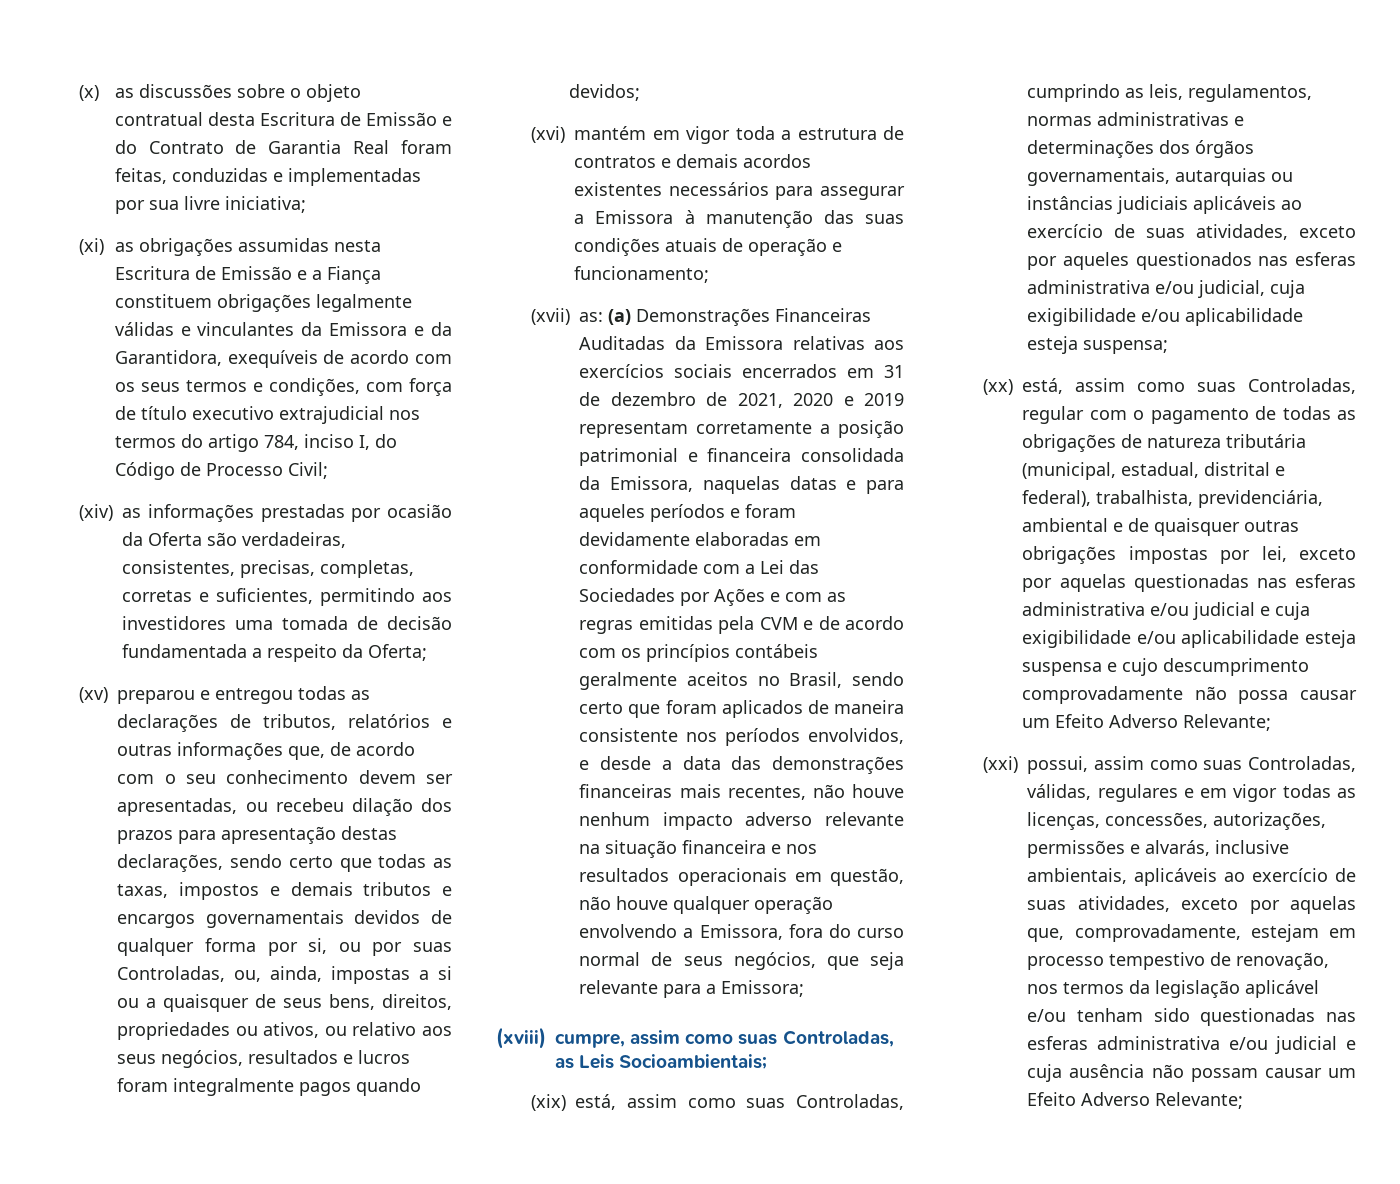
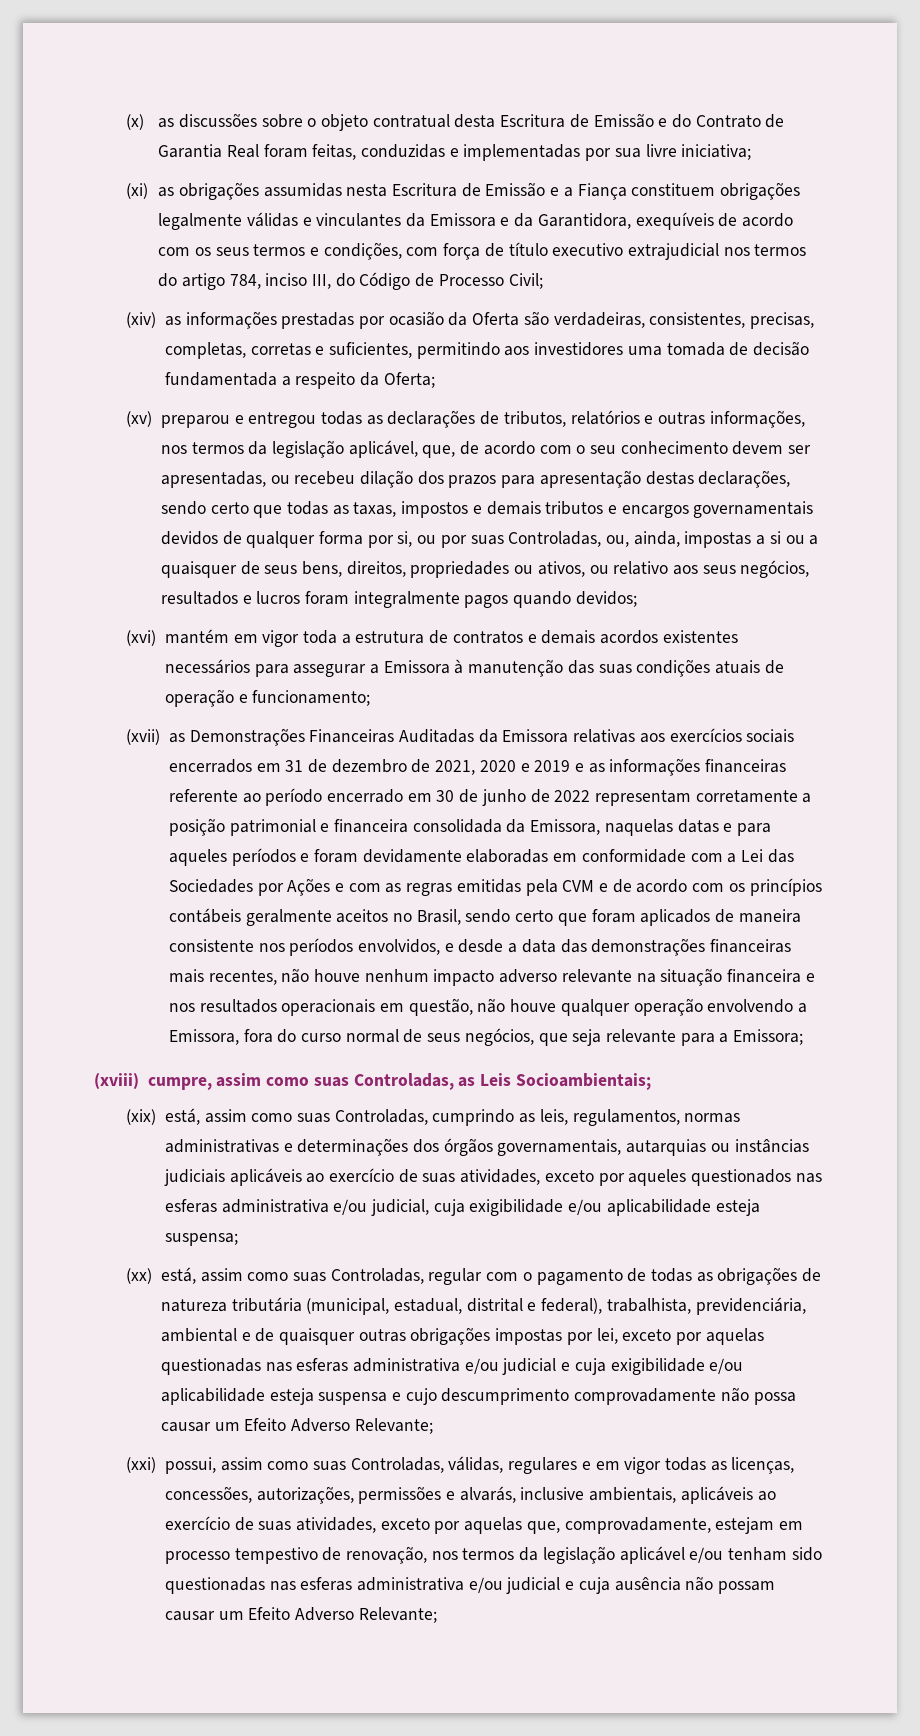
[358,435,370,450] I, -> [311,274,331,289] III,
[177,742,284,760] informações -> [709,410,805,428] [160,440,418,458] informações, nos termos da legislação aplicável,
[579,309,632,325] as: (a) -> [168,733,185,743] as
(904, 399) none -> [575,758,787,776] [168,788,591,806] e as informações financeiras referente ao período encerrado em 30 de junho de 2022

